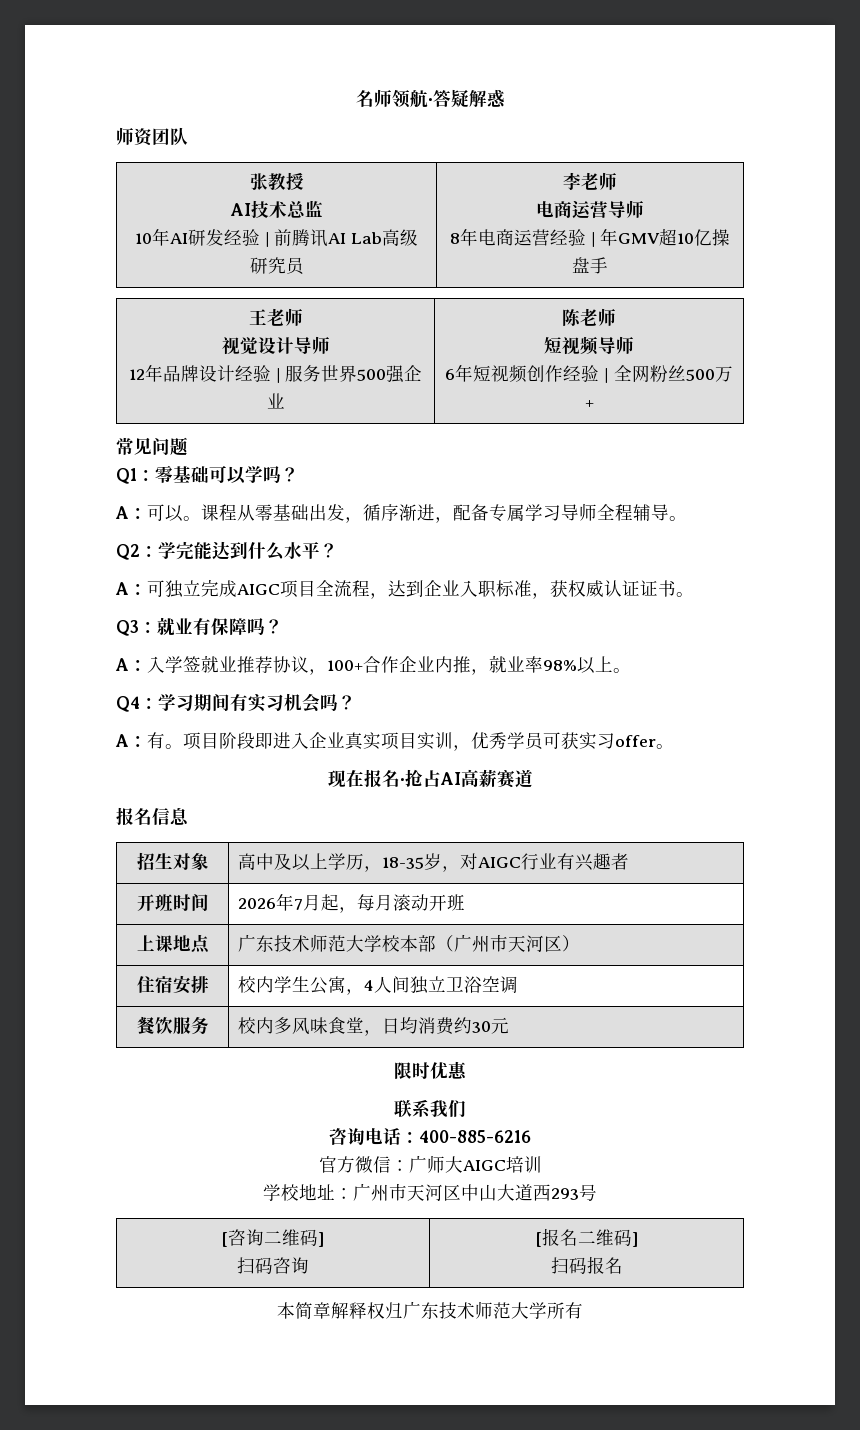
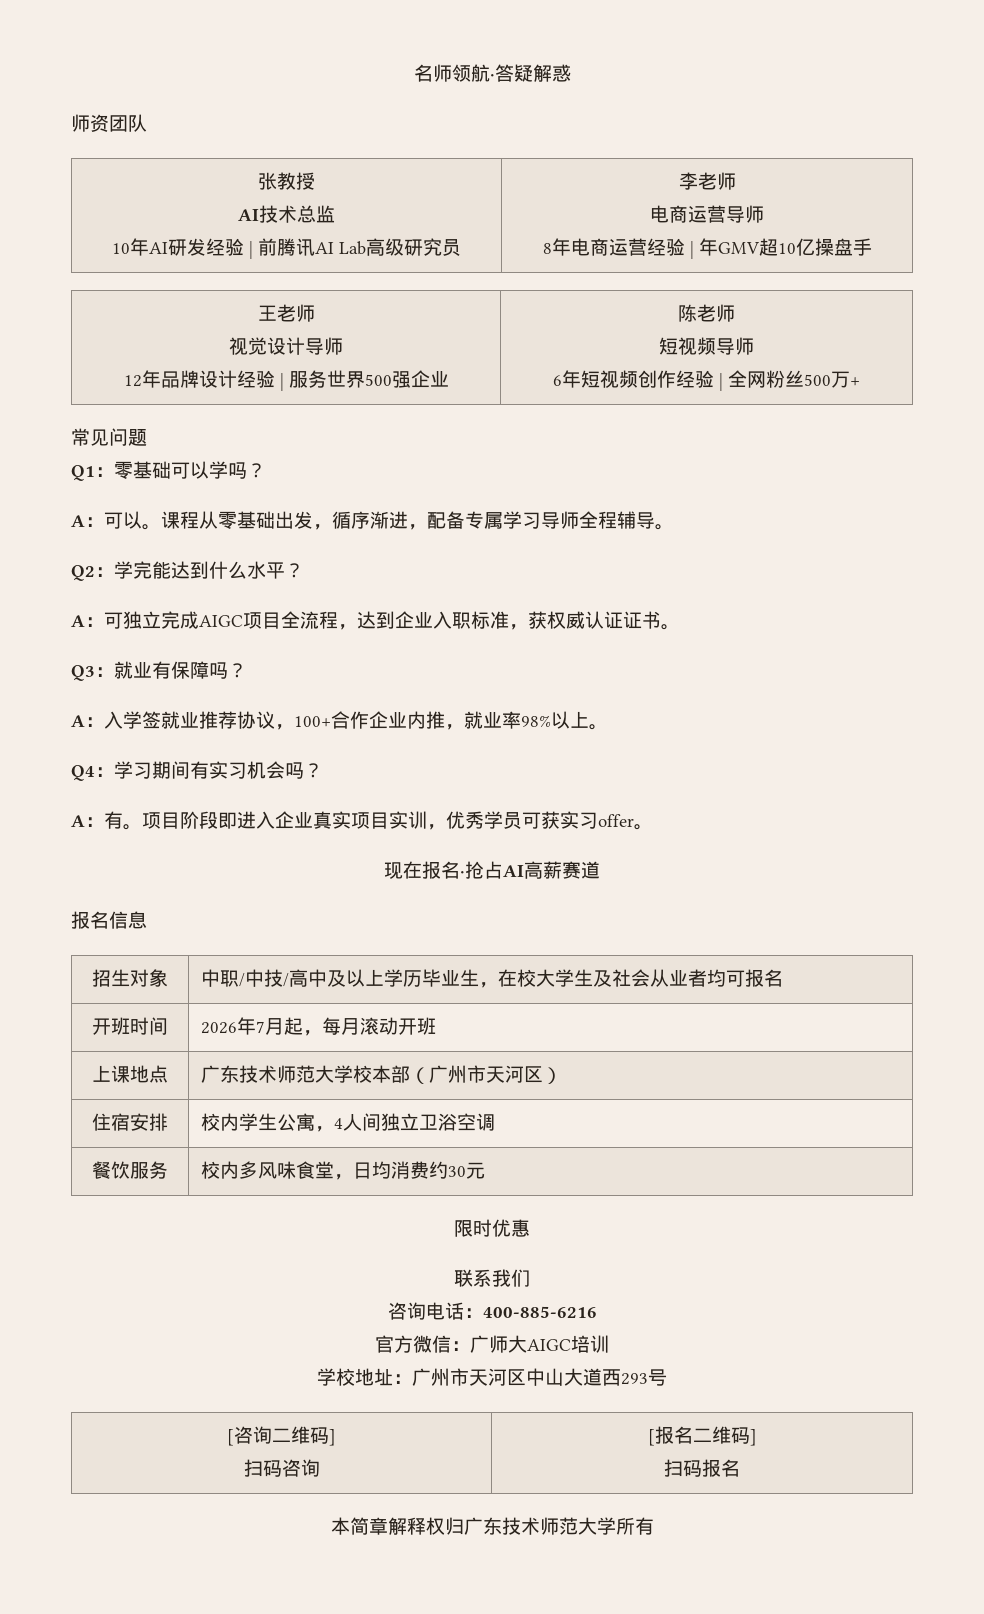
[238,853,612,872] 高中及以上学历，18-35岁，对AIGC行业有兴趣 -> [201,969,689,988] 中职/中技/高中及以上学历毕业生，在校大学生及社会从业
(630, 861) none -> [707,969,784,987] 均可报名

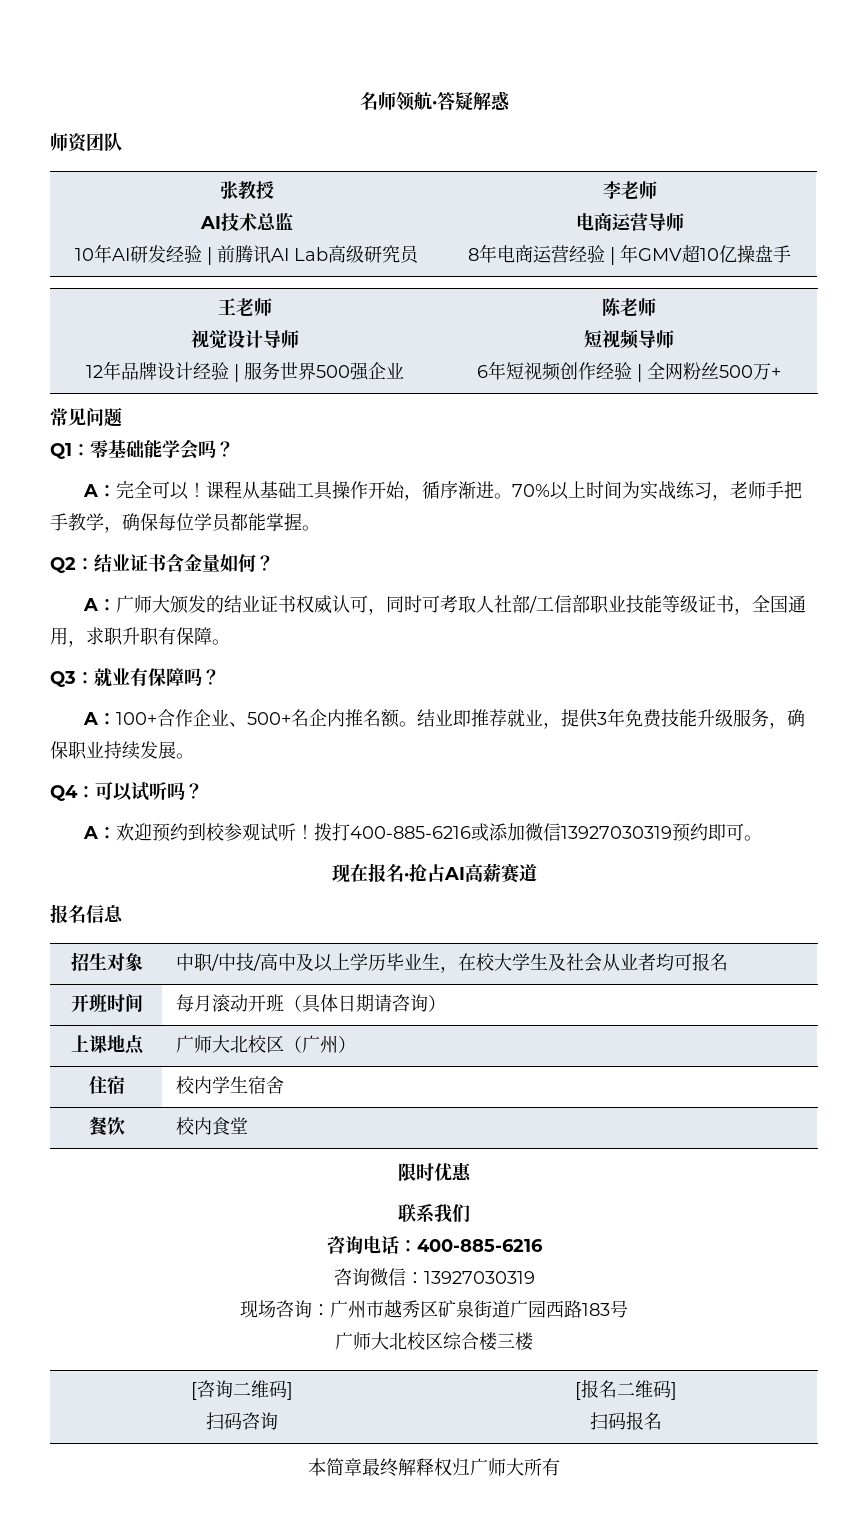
[171,461,266,479] [71,511,674,530] [71,561,304,581] [71,611,661,630] 可以学吗？ // A：可以。课程从零基础出发，循序渐进，配备专属学习导师全程辅导。 // Q2：学完能达到什么水平？ // A：可独立完成AIGC项目全流程，达到企业入职标准，获权威认证证书 -> [144,439,234,460] [83,480,803,501] [50,513,320,533] [50,553,274,573] [83,595,807,615] [50,627,212,647] 能学会吗？ // A：完全可以！课程从基础工具操作开始，循序渐进。70%以上时间为实战练习，老师手把手教学，确保每位学员都能掌握。 // Q2：结业证书含金量如何？ // A：广师大颁发的结业证书权威认可，同时可考取人社部/工信部职业技能等级证书，全国通用，求职升职有保障
[104,711,608,730] [71,761,323,781] [71,811,634,830] 入学签就业推荐协议，100+合作企业内推，就业率98%以上。 // Q4：学习期间有实习机会吗？ // A：有。项目阶段即进入企业真实项目实训，优秀学员可获实习offer -> [116,708,806,729] [50,741,194,760] [50,781,203,801] [83,823,745,842] 100+合作企业、500+名企内推名额。结业即推荐就业，提供3年免费技能升级服务，确保职业持续发展。 // Q4：可以试听吗？ // A：欢迎预约到校参观试听！拨打400-885-6216或添加微信13927030319预约即可
[201,1017,323,1036] 2026年7月起， -> (143, 1003) none
[92,1065,168,1083] [201,1065,544,1084] // 上课地点 | 广东技术师范大学校本部（广州市天河区 -> [284,994,447,1013] [70,1035,145,1055] [176,1035,339,1053] （具体日期请咨询） // 上课地点 | 广师大北校区（广州
[130,1113,168,1131] 安排 -> (125, 1085) none
[277,1113,496,1132] 公寓，4人间独立卫浴空调 -> [248,1076,285,1094] 宿舍
[130,1161,168,1179] [201,1161,297,1179] 服务 | 校内多风味 -> [176,1117,213,1135] | 校内
[334,1161,486,1180] ，日均消费约30元 -> (249, 1125) none
[375,1335,609,1353] [317,1368,667,1386] 官方微信：广师大AIGC培训 // 学校地址：广州市天河区中山大道西293号 -> [333,1268,535,1286] [240,1300,628,1318] [335,1332,533,1351] 咨询微信：13927030319 // 现场咨询：广州市越秀区矿泉街道广园西路183号 // 广师大北校区综合楼三楼
(388, 1526) none -> [362,1458,398,1477] 最终
[482,1517,616,1535] 东技术师范大学 -> [488,1458,524,1476] 师大

